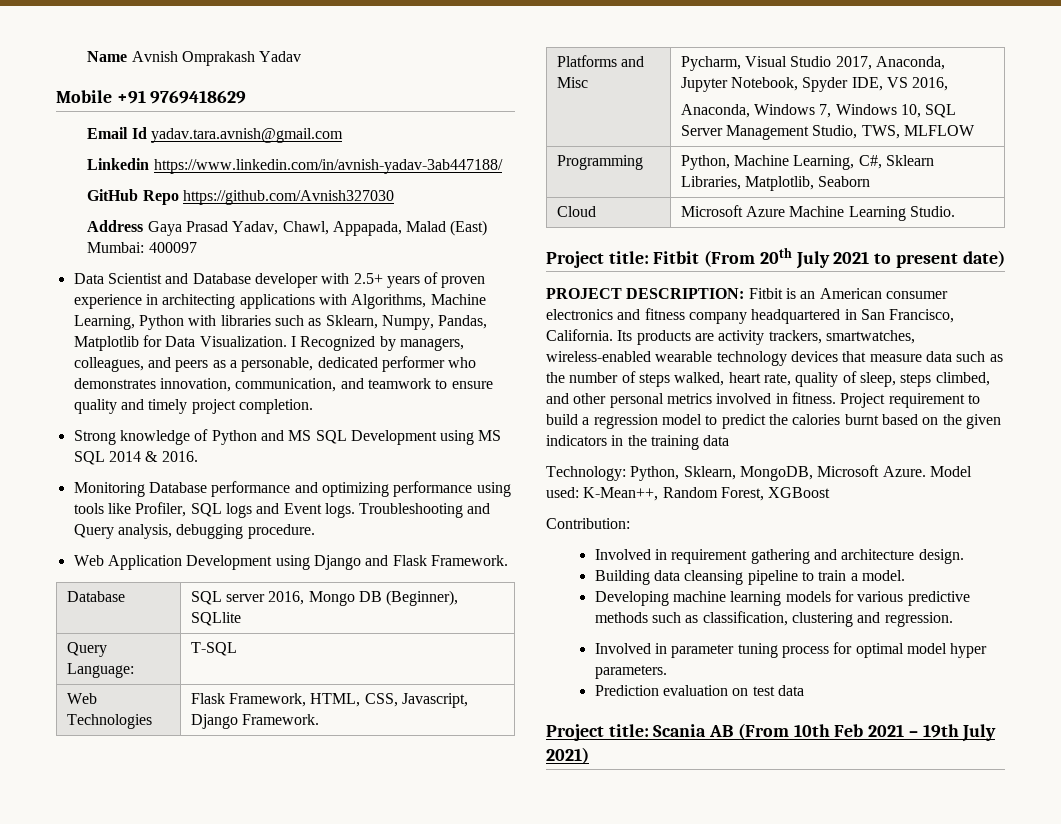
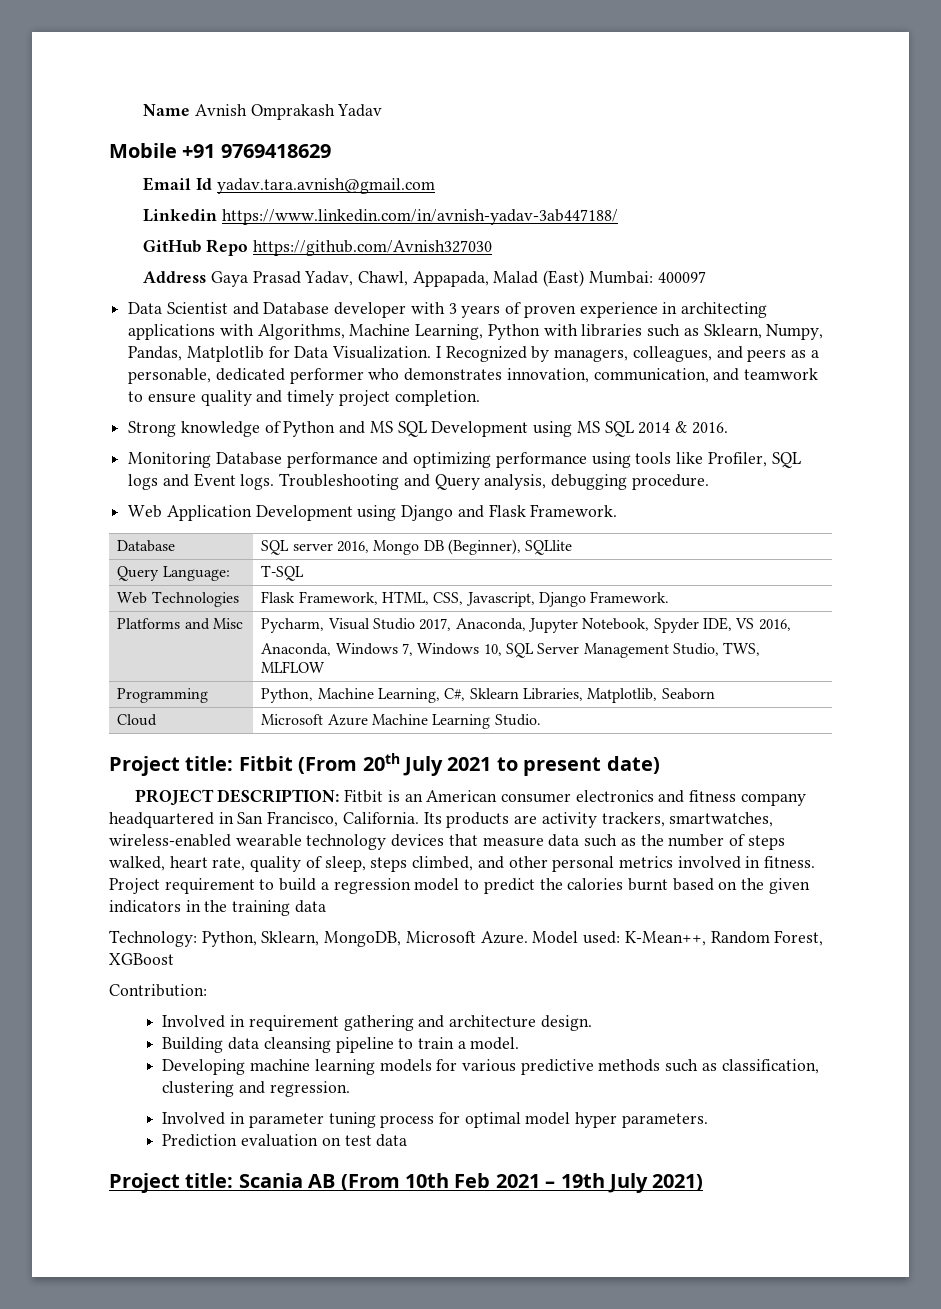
[353,273,383,284] 2.5+ -> [448,303,457,314] 3

